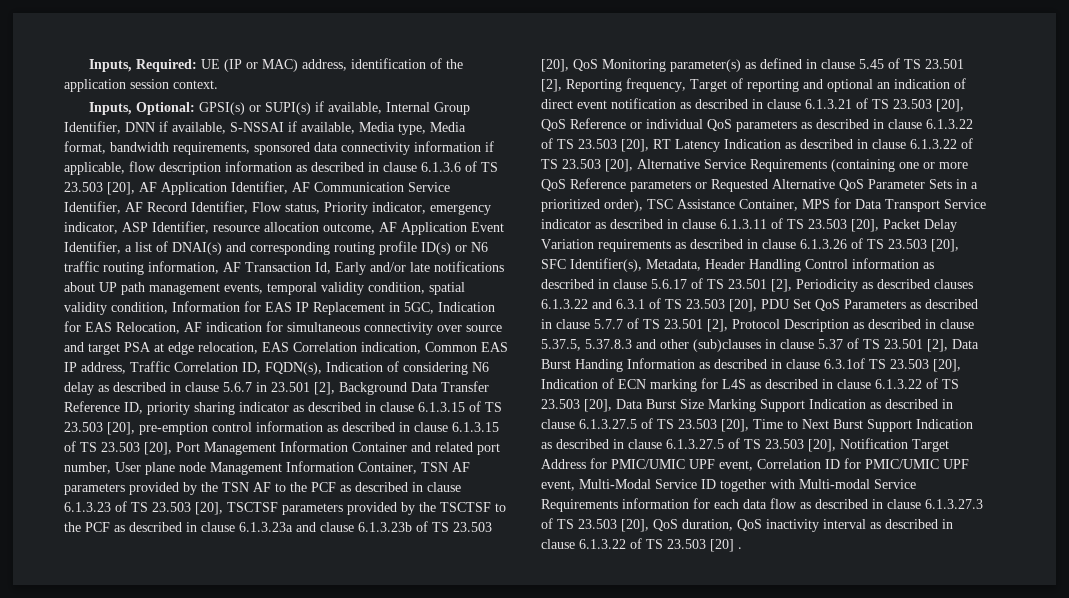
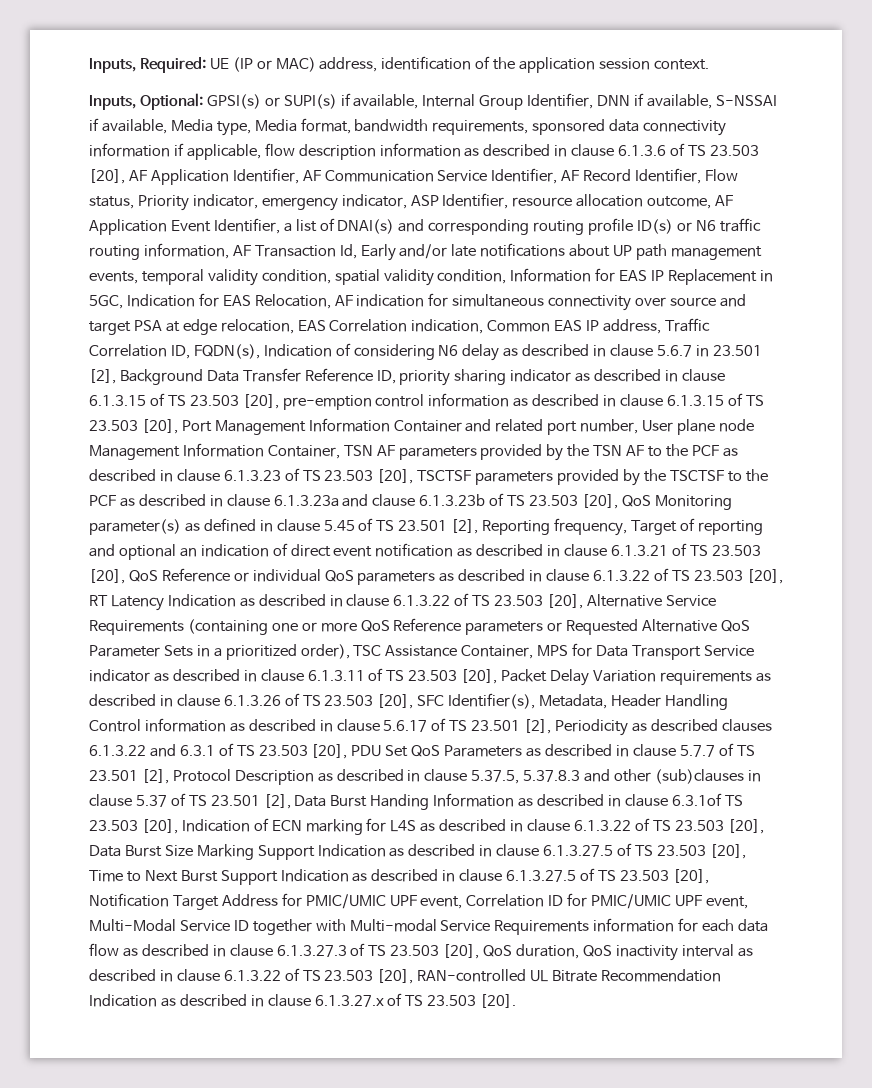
[710,539,742,552] [20] . -> [377,969,722,984] [89,993,517,1008] [20], RAN-controlled UL Bitrate Recommendation Indication as described in clause 6.1.3.27.x of TS 23.503 [20].

